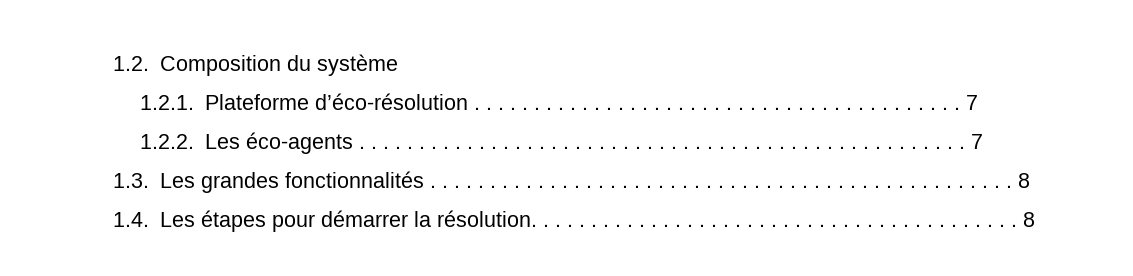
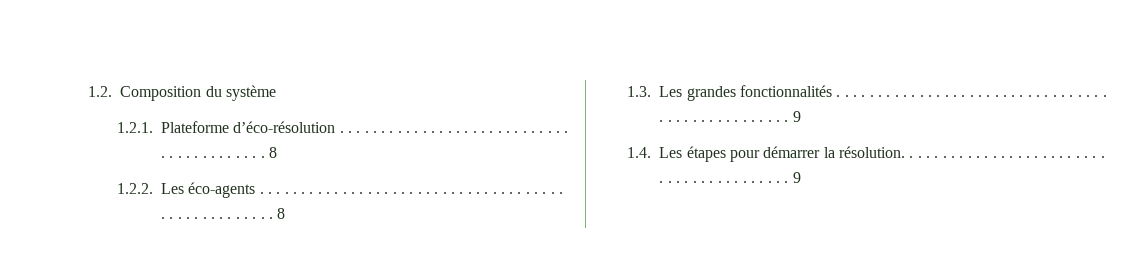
[965,95,978,110] 7 -> [269,147,278,158] 8
[970,134,983,149] 7 -> [277,208,286,219] 8
[1017,173,1030,188] 8 -> [792,111,801,122] 9
[1022,212,1035,227] 8 -> [792,172,801,183] 9

